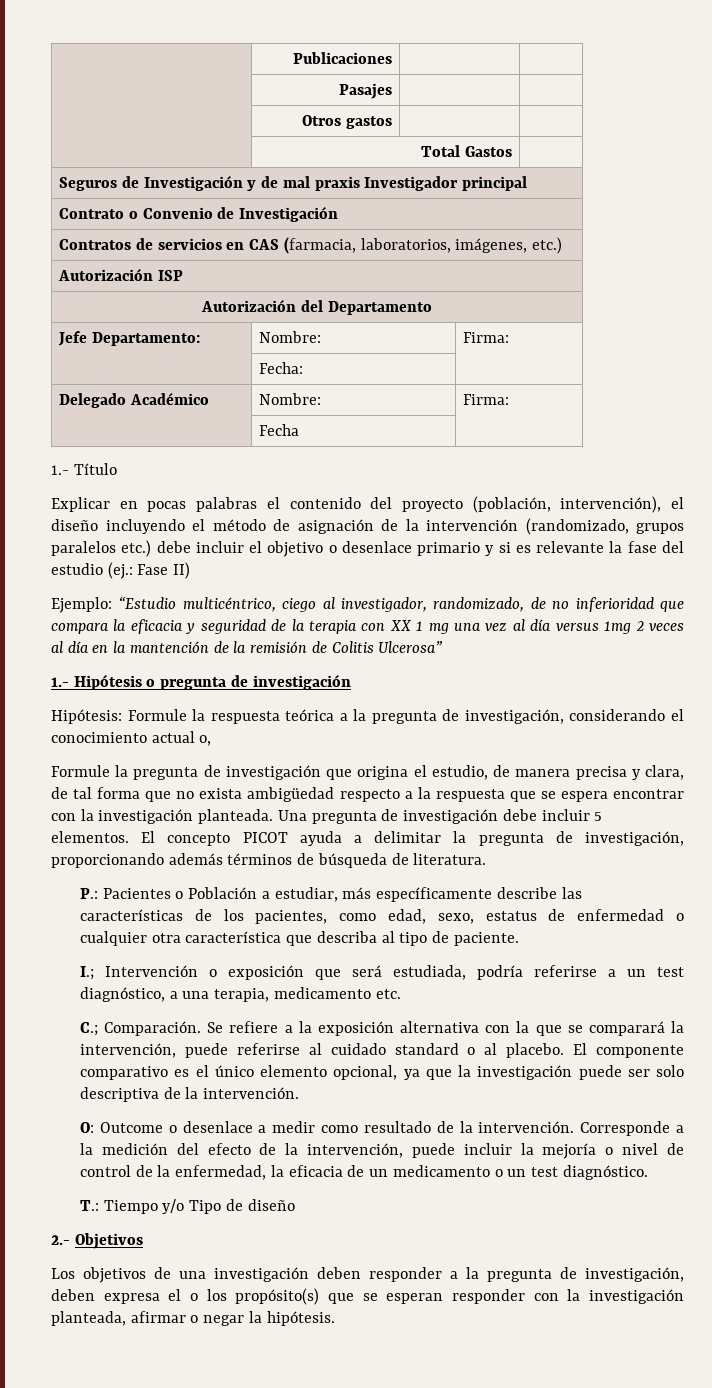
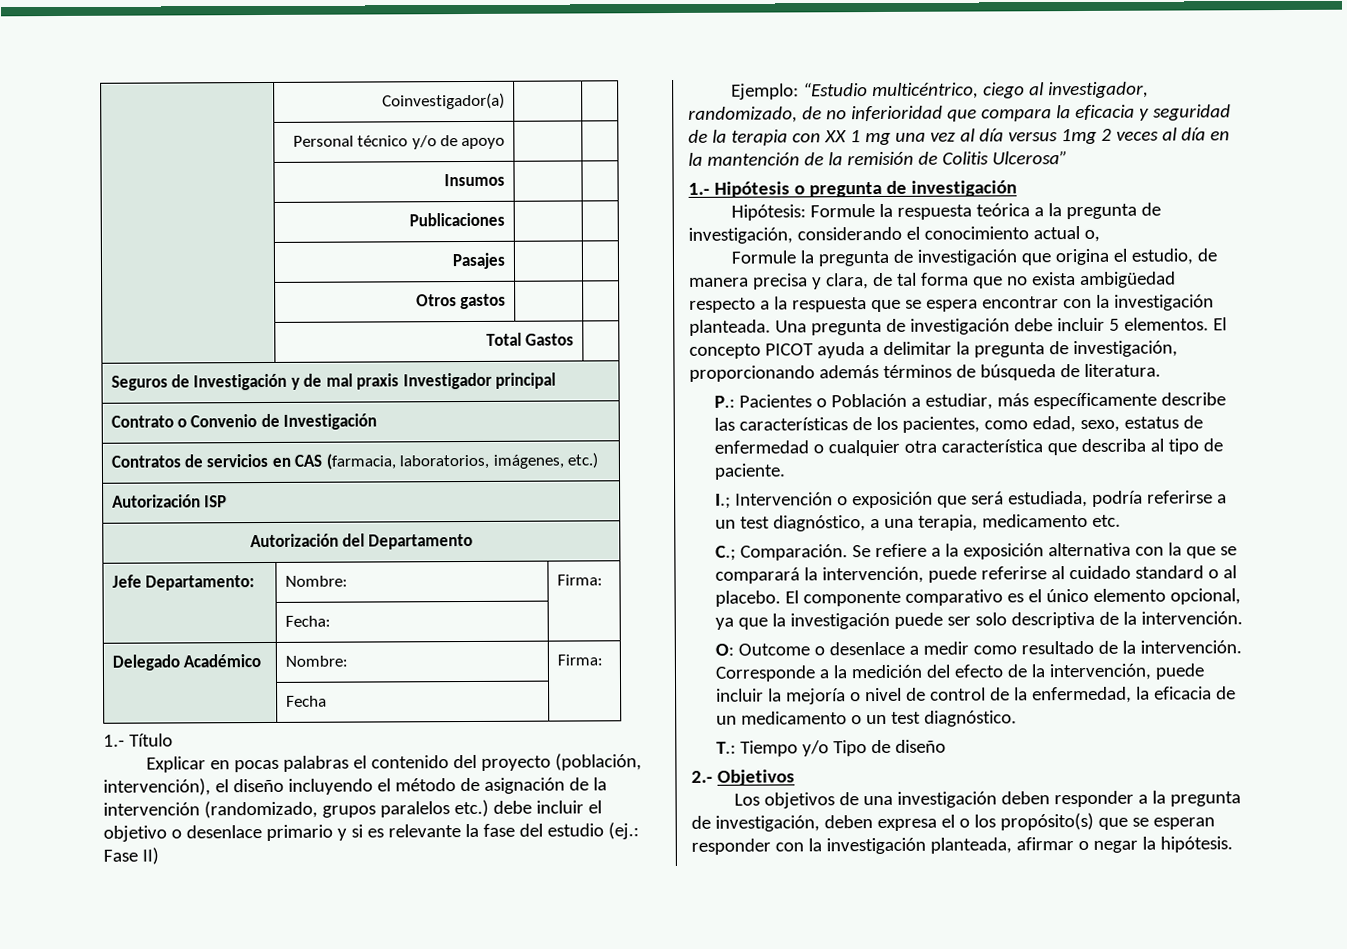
(292, 58) none -> [382,92,506,110] [292,135,506,150] [444,173,506,187] | Coinvestigador(a) | | // | Personal técnico y/o de apoyo | | // | Insumos | | //

